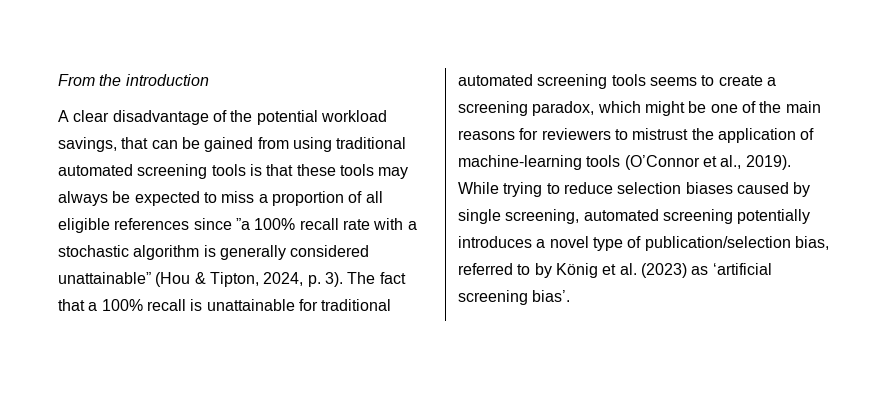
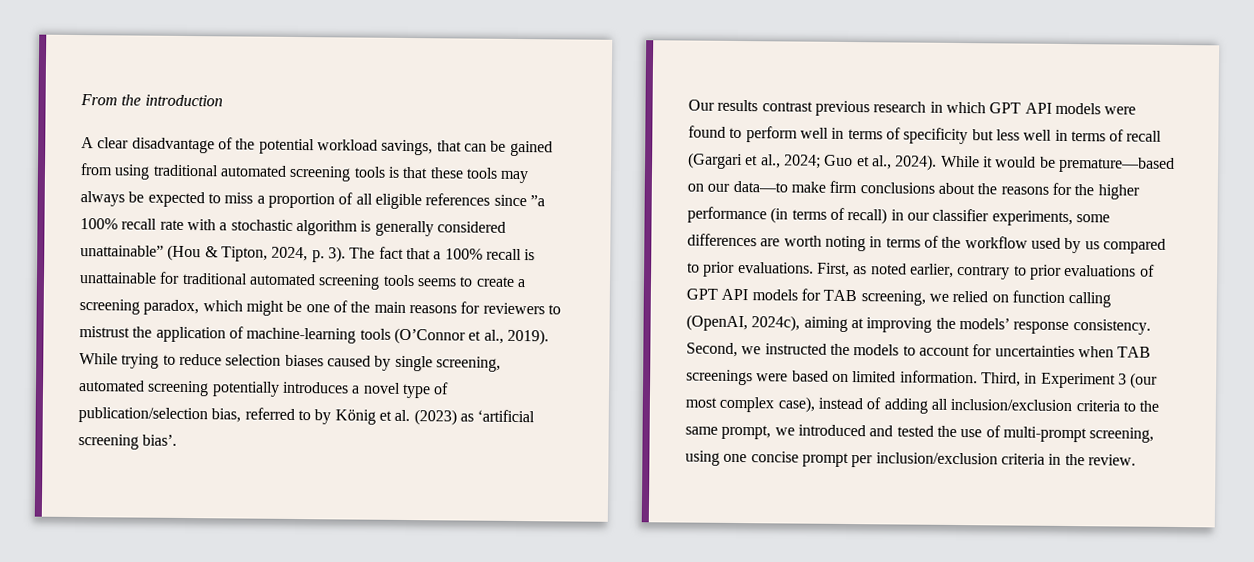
(571, 296) none -> [688,99,1137,117] [688,125,1163,145] [688,152,1175,173] [687,180,1140,200] [687,206,1110,227] [687,233,1166,254] [687,261,1155,280] [686,288,1112,308] [686,314,1151,335] [686,342,1152,358] [686,369,1159,389] [685,396,1160,414] [685,424,1155,443] [685,450,1136,468] // Our results contrast previous research in which GPT API models were found to perform well in terms of specificity but less well in terms of recall (Gargari et al., 2024; Guo et al., 2024). While it would be premature—based on our data—to make firm conclusions about the reasons for the higher performance (in terms of recall) in our classifier experiments, some differences are worth noting in terms of the workflow used by us compared to prior evaluations. First, as noted earlier, contrary to prior evaluations of GPT API models for TAB screening, we relied on function calling (OpenAI, 2024c), aiming at improving the models’ response consistency. Second, we instructed the models to account for uncertainties when TAB screenings were based on limited information. Third, in Experiment 3 (our most complex case), instead of adding all inclusion/exclusion criteria to the same prompt, we introduced and tested the use of multi-prompt screening, using one concise prompt per inclusion/exclusion criteria in the review.

